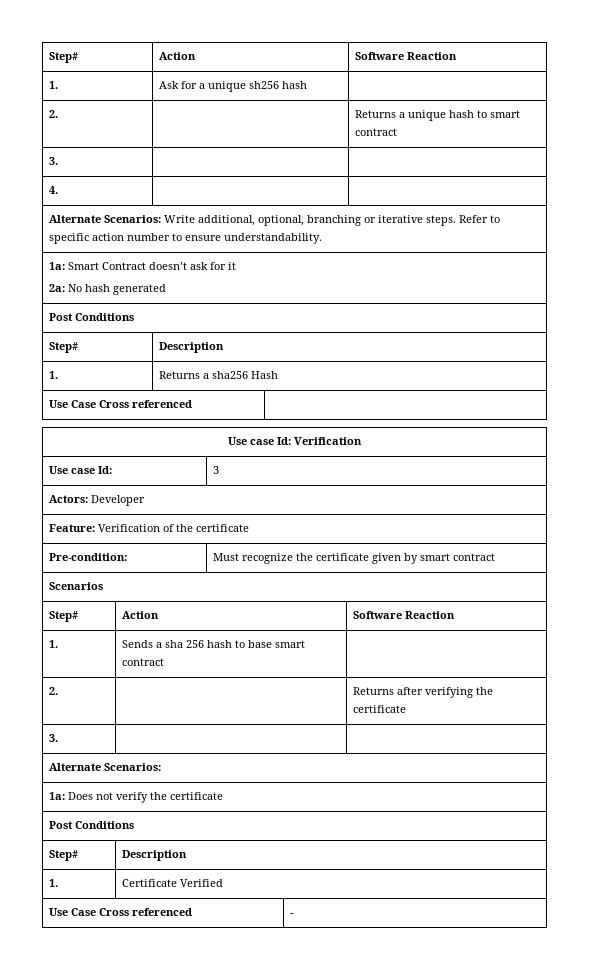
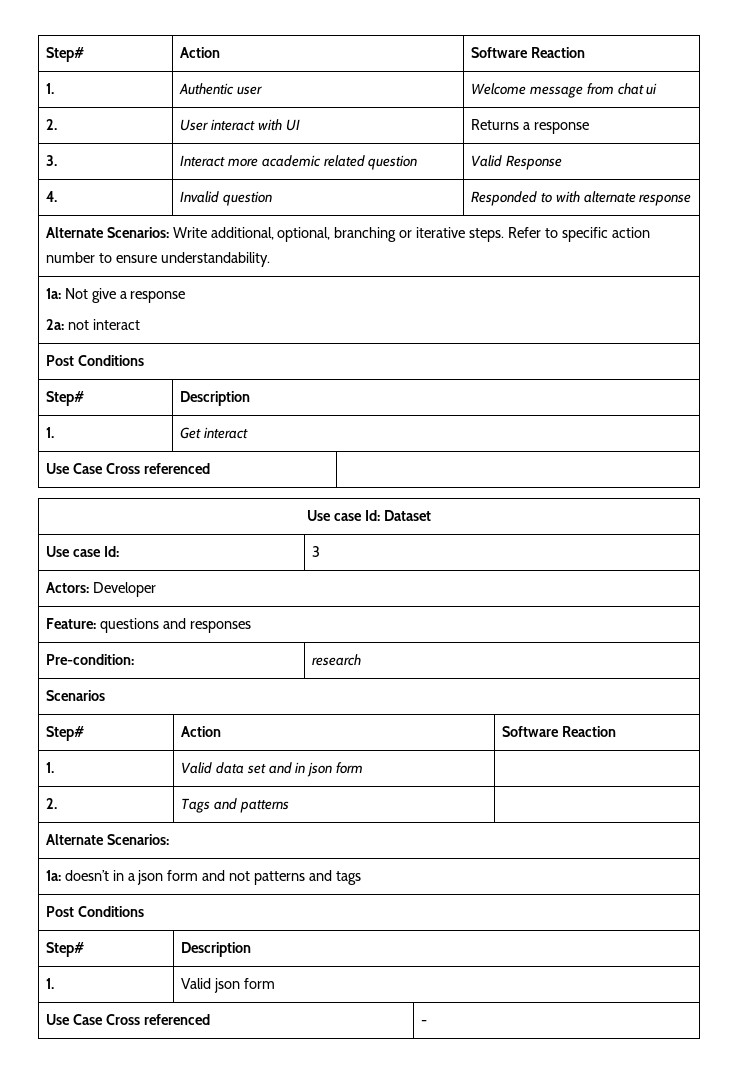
[49,52,79,63] [159,52,197,60] [355,52,458,60] [49,81,59,89] [159,81,308,92] [49,110,59,118] [355,110,521,121] [355,128,398,136] [49,157,59,165] [49,186,59,194] Step# | Action | Software Reaction // 1. | Ask for a unique sh256 hash | // 2. | | Returns a unique hash to smart contract // 3. | | // 4. | | -> [45,47,84,62] [179,47,220,58] [470,47,585,58] [45,83,54,94] [178,83,262,95] [470,83,658,98] [45,119,57,130] [179,119,300,131] [470,119,589,134] [45,155,57,166] [179,155,418,170] [470,155,562,170] [45,191,57,202] [179,191,272,206] [470,191,692,206] Step# | Action | Software Reaction // 1. | Authentic user | Welcome message from chat ui // 2. | User interact with UI | Returns a response // 3. | Interact more academic related question | Valid Response // 4. | Invalid question | Responded to with alternate response
[68,262,237,270] [49,284,167,295] [49,313,135,321] [49,342,79,353] [159,342,225,353] [49,371,59,379] [159,371,279,379] Smart Contract doesn’t ask for it // 2a: No hash generated // Post Conditions // Step# | Description // 1. | Returns a sha256 Hash -> [64,288,186,303] [45,319,140,330] [45,355,144,366] [45,391,84,406] [179,391,250,406] [45,427,54,438] [179,427,248,439] Not give a response // 2a: not interact // Post Conditions // Step# | Description // 1. | Get interact
[294,437,362,445] Verification -> [383,510,431,521] Dataset
[98,524,250,532] [49,553,128,561] [213,553,496,564] Verification of the certificate // Pre-condition: | Must recognize the certificate given by smart contract -> [99,618,251,633] [45,654,134,665] [311,654,361,666] questions and responses // Pre-condition: | research
[122,640,306,648] [122,658,165,666] [49,687,59,695] [353,687,494,698] [353,705,407,713] [49,734,59,742] [49,763,162,771] [49,792,224,803] [49,821,135,829] [49,850,79,861] [122,850,188,861] [49,879,59,887] [122,879,224,887] Sends a sha 256 hash to base smart contract | // 2. | | Returns after verifying the certificate // 3. | | // Alternate Scenarios: // 1a: Does not verify the certificate // Post Conditions // Step# | Description // 1. | Certificate Verified -> [180,762,364,777] [45,798,57,809] [180,798,289,813] [45,834,169,845] [45,870,361,885] [45,906,144,917] [45,942,84,957] [180,942,251,957] [45,978,54,989] [180,978,275,993] Valid data set and in json form | // 2. | Tags and patterns | // Alternate Scenarios: // 1a: doesn’t in a json form and not patterns and tags // Post Conditions // Step# | Description // 1. | Valid json form

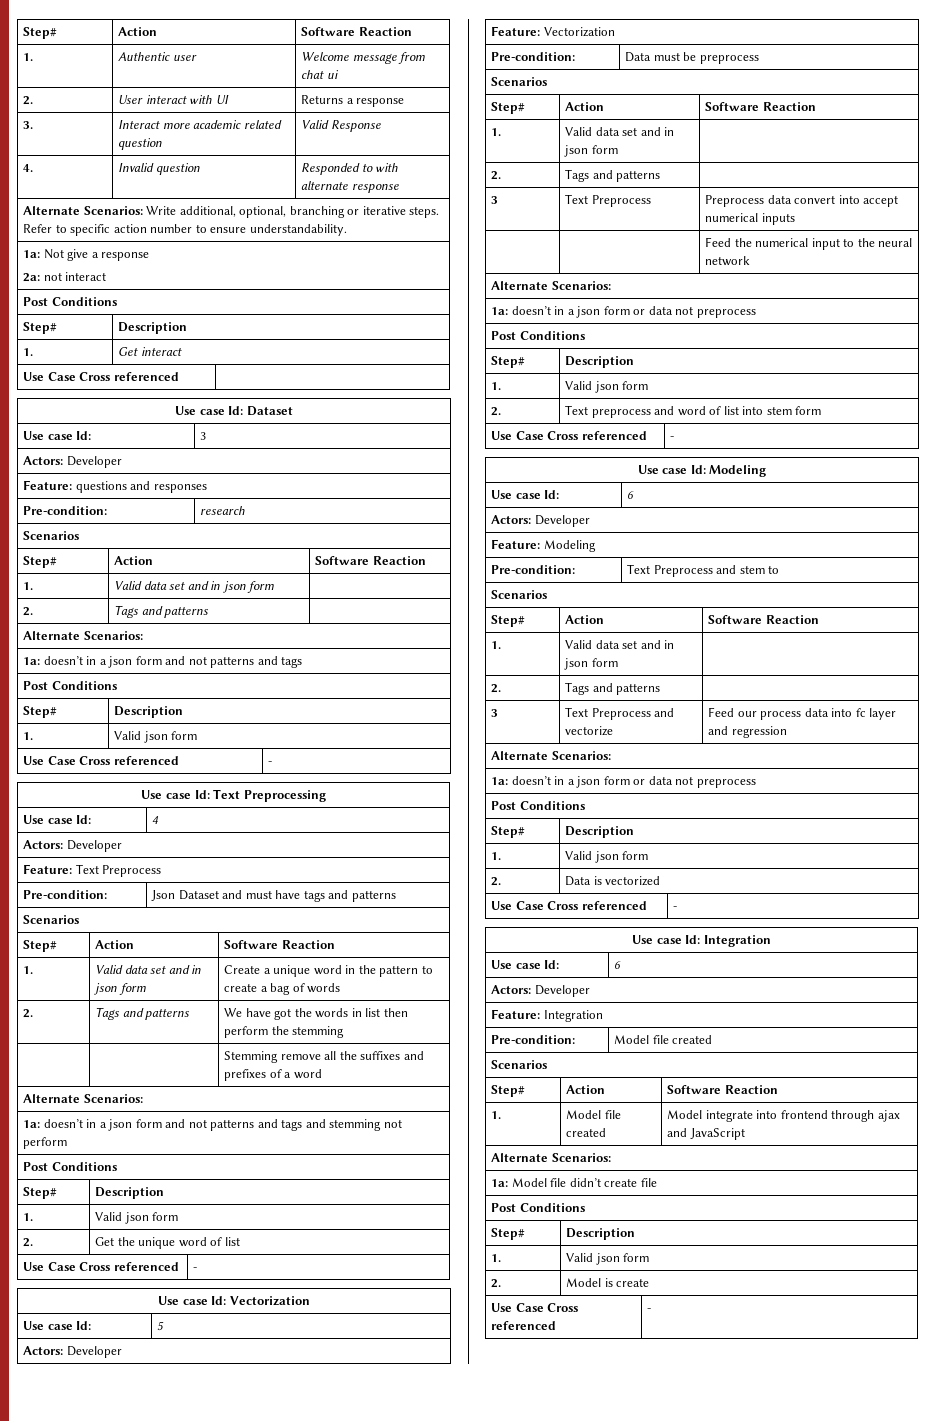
(427, 1022) none -> [141,789,326,802] [23,815,92,824] [152,816,160,824] [23,840,122,852] [23,864,162,877] [23,890,108,899] [151,890,396,902] [23,915,80,924] [23,940,58,952] [95,940,135,949] [224,940,335,949] [23,966,34,974] [95,965,202,974] [94,983,146,995] [224,965,433,977] [224,983,341,995] [23,1009,34,1018] [95,1007,191,1020] [224,1008,408,1020] [224,1026,345,1038] [224,1051,424,1063] [224,1069,322,1081] [23,1094,143,1103] [23,1119,402,1131] [23,1137,68,1149] [23,1162,117,1171] [23,1187,58,1199] [95,1187,165,1199] [23,1213,34,1221] [95,1212,179,1224] [23,1238,34,1247] [95,1237,240,1249] [23,1262,179,1271] [193,1267,198,1271] [158,1296,310,1306] [23,1321,92,1330] [157,1322,165,1331] [23,1346,122,1358] [491,26,615,37] [491,52,576,61] [625,52,759,64] [491,77,548,86] [491,102,526,114] [565,102,605,111] [705,102,816,111] [491,128,502,136] [565,127,675,136] [564,145,618,157] [491,171,502,180] [565,169,661,182] [491,196,499,204] [565,194,651,207] [705,195,899,207] [705,213,795,225] [705,237,913,250] [705,256,751,266] [491,281,611,290] [491,306,756,318] [491,331,585,340] [491,356,526,368] [565,356,635,368] [491,382,502,390] [565,381,649,393] [491,407,502,416] [565,405,822,418] [491,431,647,440] [670,436,675,440] [637,465,767,477] [491,490,560,499] [627,491,635,499] [491,515,590,527] [491,539,596,552] [491,565,576,574] [627,564,780,577] [491,590,548,599] [491,615,526,627] [565,615,605,624] [708,615,819,624] [491,641,502,649] [565,640,675,649] [564,658,618,670] [491,684,502,693] [565,682,661,695] [491,709,499,717] [565,707,675,720] [565,726,614,736] [708,707,897,720] [708,726,787,738] [491,751,611,760] [491,776,756,788] [491,801,585,810] [491,826,526,838] [565,826,635,838] [491,852,502,860] [565,851,649,863] [491,877,502,886] [565,876,661,886] [491,901,647,910] [673,906,678,910] [632,935,771,947] [491,960,560,969] [614,961,622,969] [491,985,590,997] [491,1009,603,1022] [491,1035,576,1044] [614,1035,713,1044] [491,1060,548,1069] [491,1085,526,1097] [566,1085,606,1094] [667,1085,778,1094] [491,1111,502,1119] [566,1110,621,1119] [566,1128,607,1137] [667,1110,900,1122] [667,1128,745,1140] [491,1153,611,1162] [491,1178,657,1187] [491,1203,585,1212] [491,1228,526,1240] [566,1228,636,1240] [491,1254,502,1262] [566,1253,650,1265] [491,1279,502,1288] [566,1278,650,1287] [491,1303,579,1312] [491,1321,557,1330] [647,1308,652,1312] // Use case Id: Text Preprocessing // Use case Id: | 4 // Actors: Developer // Feature: Text Preprocess // Pre-condition: | Json Dataset and must have tags and patterns // Scenarios // Step# | Action | Software Reaction // 1. | Valid data set and in json form | Create a unique word in the pattern to create a bag of words // 2. | Tags and patterns | We have got the words in list then perform the stemming // | | Stemming remove all the suffixes and prefixes of a word // Alternate Scenarios: // 1a: doesn’t in a json form and not patterns and tags and stemming not perform // Post Conditions // Step# | Description // 1. | Valid json form // 2. | Get the unique word of list // Use Case Cross referenced | - // Use case Id: Vectorization // Use case Id: | 5 // Actors: Developer // Feature: Vectorization // Pre-condition: | Data must be preprocess // Scenarios // Step# | Action | Software Reaction // 1. | Valid data set and in json form | // 2. | Tags and patterns | // 3 | Text Preprocess | Preprocess data convert into accept numerical inputs // | | Feed the numerical input to the neural network // Alternate Scenarios: // 1a: doesn’t in a json form or data not preprocess // Post Conditions // Step# | Description // 1. | Valid json form // 2. | Text preprocess and word of list into stem form // Use Case Cross referenced | - // Use case Id: Modeling // Use case Id: | 6 // Actors: Developer // Feature: Modeling // Pre-condition: | Text Preprocess and stem to // Scenarios // Step# | Action | Software Reaction // 1. | Valid data set and in json form | // 2. | Tags and patterns | // 3 | Text Preprocess and vectorize | Feed our process data into fc layer and regression // Alternate Scenarios: // 1a: doesn’t in a json form or data not preprocess // Post Conditions // Step# | Description // 1. | Valid json form // 2. | Data is vectorized // Use Case Cross referenced | - // Use case Id: Integration // Use case Id: | 6 // Actors: Developer // Feature: Integration // Pre-condition: | Model file created // Scenarios // Step# | Action | Software Reaction // 1. | Model file created | Model integrate into frontend through ajax and JavaScript // Alternate Scenarios: // 1a: Model file didn’t create file // Post Conditions // Step# | Description // 1. | Valid json form // 2. | Model is create // Use Case Cross referenced | -

